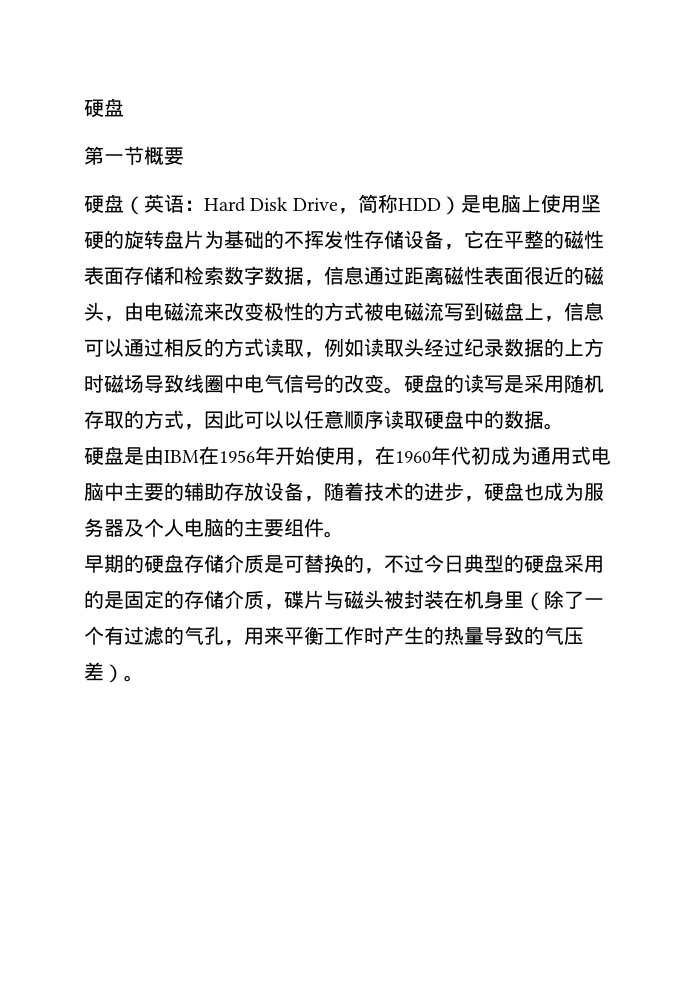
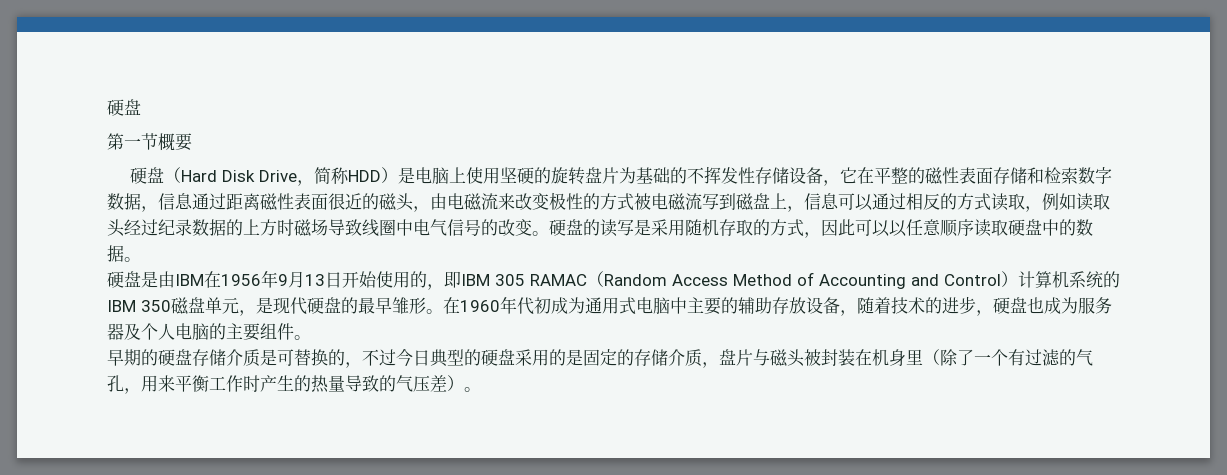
[144,194,204,213] 英语： -> (181, 175) none
[275,446,375,466] 开始使用， -> [278,271,1120,290] [107,297,443,316] 9月13日开始使用的，即IBM 305 RAMAC（Random Access Method of Accounting and Control）计算机系统的IBM 350磁盘单元，是现代硬盘的最早雏形。
[284,590,304,609] 碟 -> [719,349,736,365] 盘

